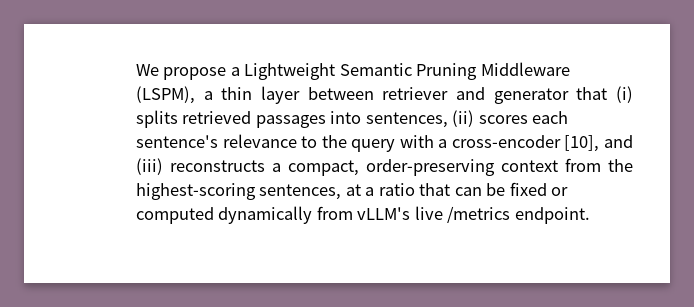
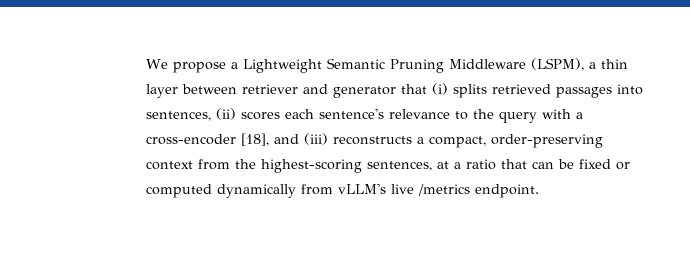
[564,135,600,152] [10], -> [241,133,270,146] [18],

